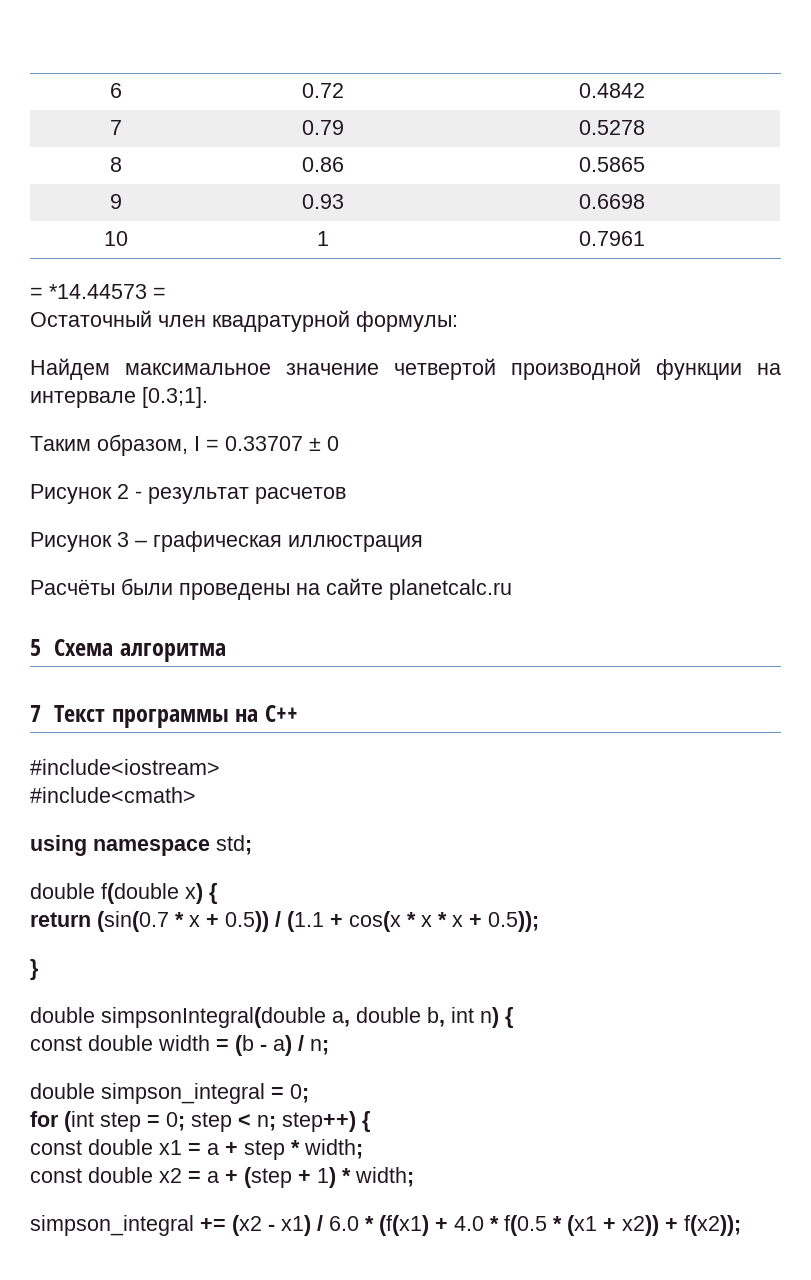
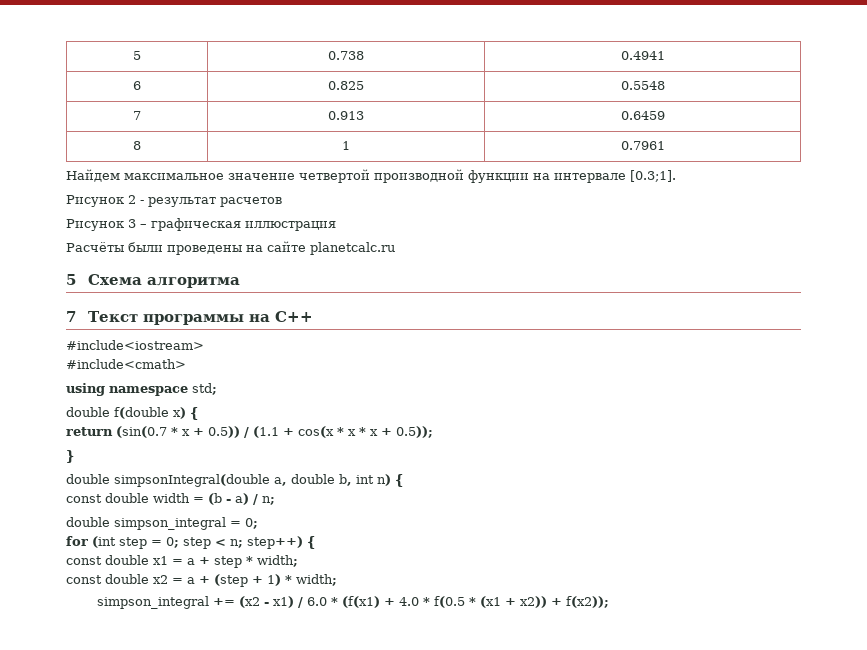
(110, 90) none -> [133,51,141,60] [328,51,364,60] [620,51,665,60] 5 | 0.738 | 0.4941 //
[301,83,344,98] [578,83,645,98] 0.72 | 0.4842 -> [328,81,364,90] [620,81,665,90] 0.825 | 0.5548
[301,120,344,135] [578,120,645,135] 0.79 | 0.5278 -> [328,111,364,120] [620,111,665,120] 0.913 | 0.6459
[301,157,344,172] [578,157,645,172] [110,194,122,209] [301,194,344,209] [578,194,645,209] [104,231,128,246] [316,231,329,246] [578,231,645,246] [30,284,166,299] [30,310,458,332] 0.86 | 0.5865 // 9 | 0.93 | 0.6698 // 10 | 1 | 0.7961 // = *14.44573 = // Остаточный член квадратурной формулы: -> [342,141,350,150] [620,141,665,150] 1 | 0.7961
[30,434,339,456] // Таким образом, I = 0.33707 ± 0 -> (676, 176) none

